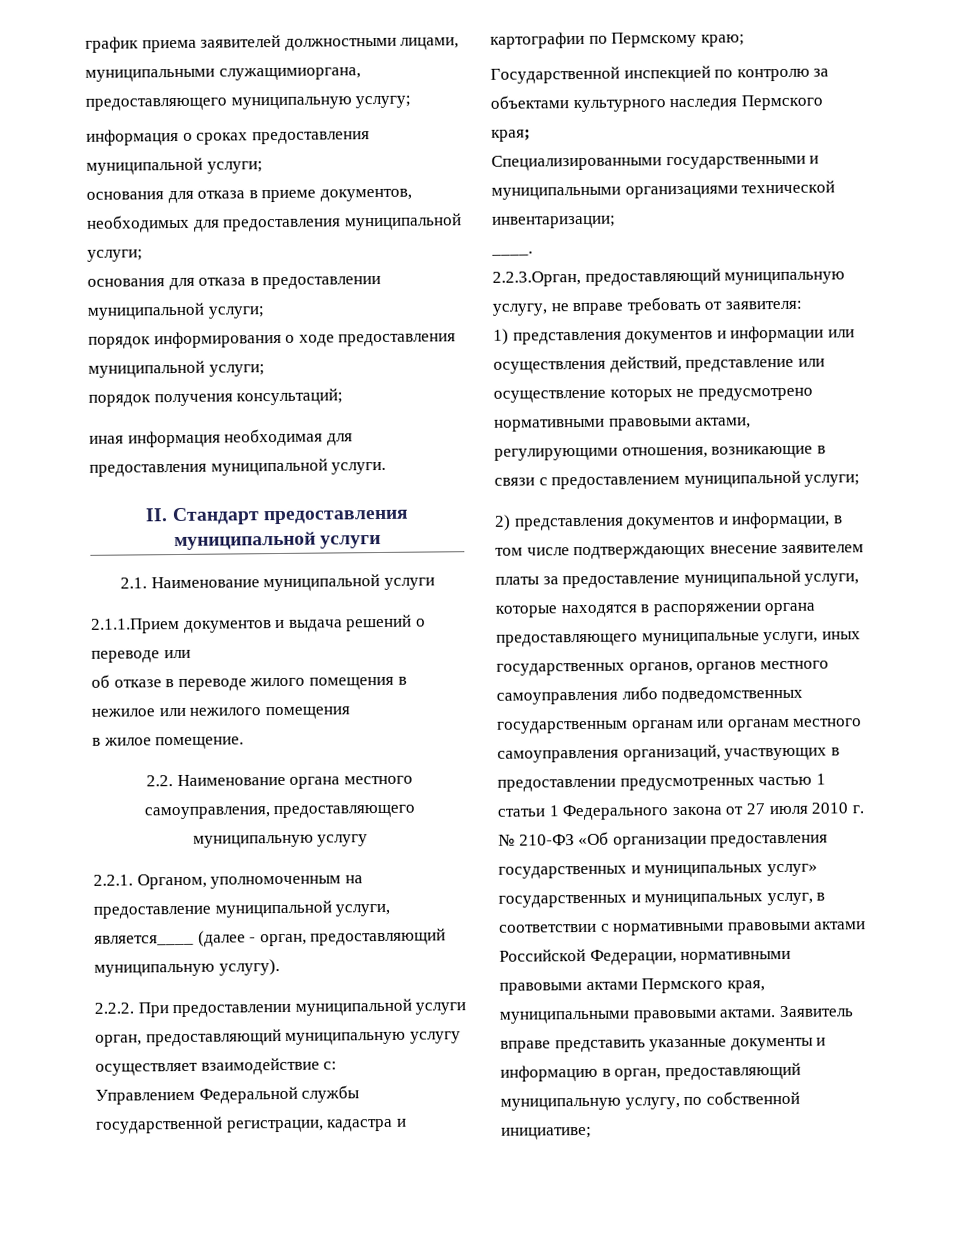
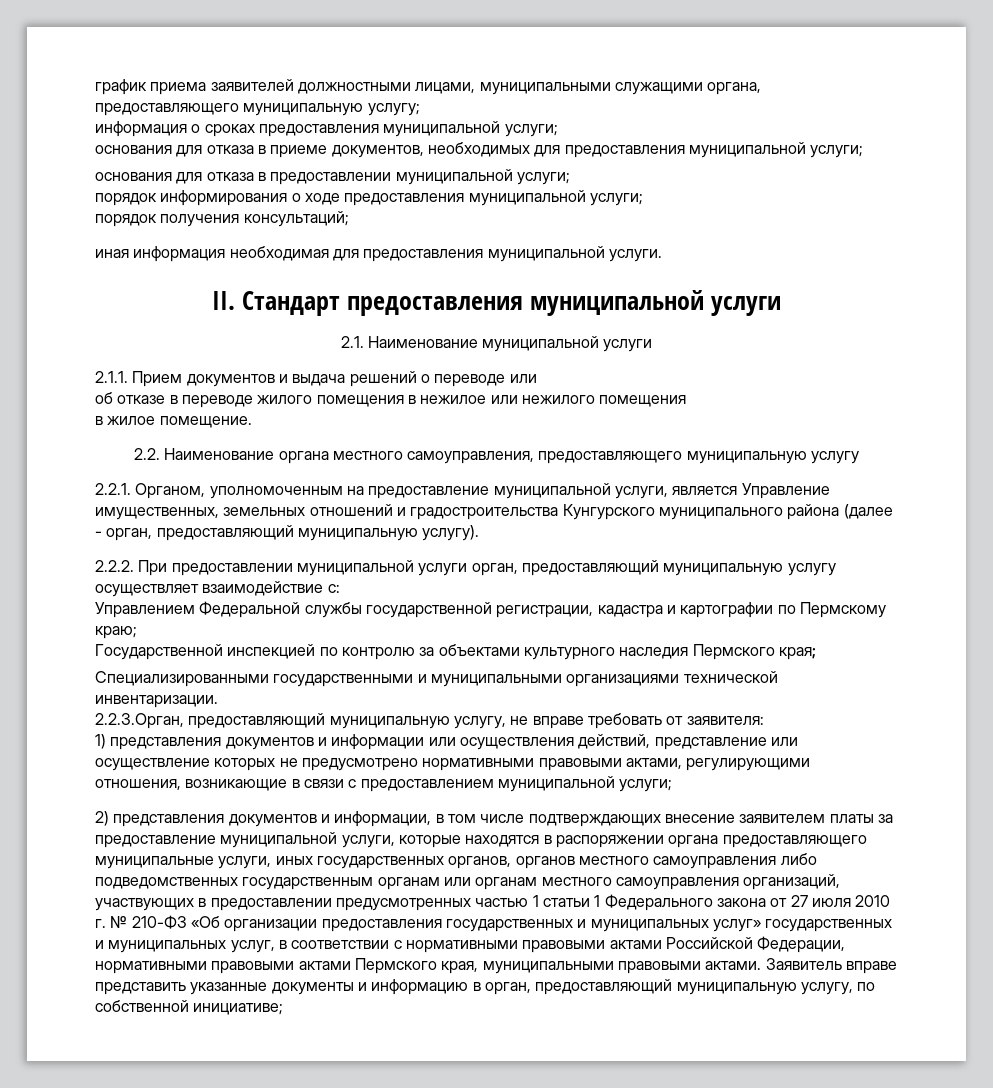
[218,67,361,81] служащимиоргана, -> [614,82,762,95] служащими органа,
[90,617,180,634] 2.1.1.Прием -> [95,371,183,387] 2.1.1. Прием
[94,934,194,946] является____ -> [672,483,830,499] [95,504,840,520] является Управление имущественных, земельных отношений и градостроительства Кунгурского муниципального района
[492,215,616,229] [491,251,533,256] инвентаризации; // ____. -> [95,695,218,708] инвентаризации.

